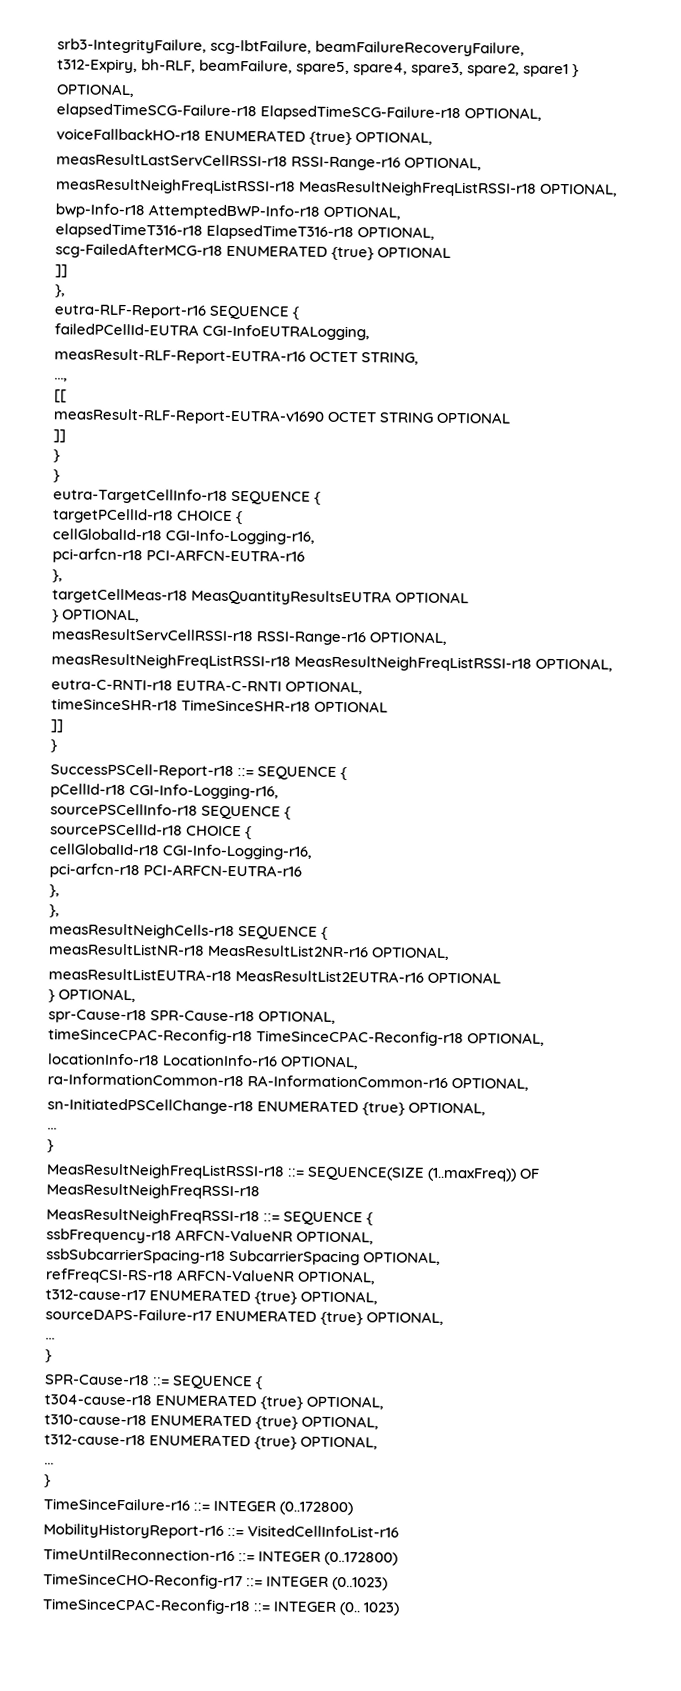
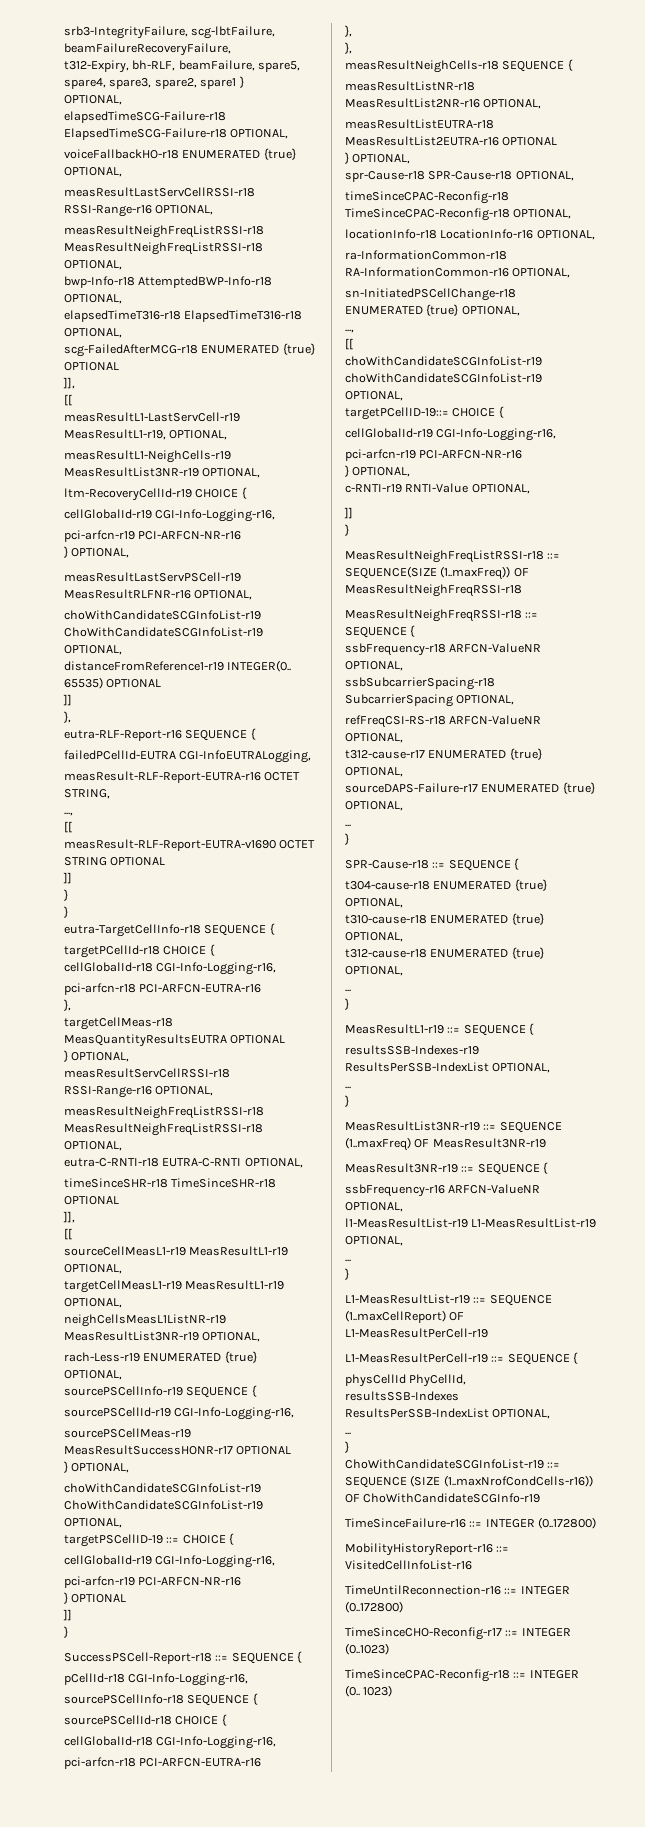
(452, 252) none -> [63,377,75,389] [64,394,72,406] [64,412,240,422] [64,429,228,440] [64,450,231,463] [64,467,261,478] [64,487,247,501] [64,509,276,522] [64,530,242,542] [64,546,130,558] [64,572,241,582] [64,589,253,600] [64,610,261,620] [64,627,263,637] [64,645,122,655] [64,660,292,672] [64,677,162,689] // ]], // [[ // measResultL1-LastServCell-r19 MeasResultL1-r19, OPTIONAL, // measResultL1-NeighCells-r19 MeasResultList3NR-r19 OPTIONAL, // ltm-RecoveryCellId-r19 CHOICE { // cellGlobalId-r19 CGI-Info-Logging-r16, // pci-arfcn-r19 PCI-ARFCN-NR-r16 // } OPTIONAL, // measResultLastServPSCell-r19 MeasResultRLFNR-r16 OPTIONAL, // choWithCandidateSCGInfoList-r19 ChoWithCandidateSCGInfoList-r19 OPTIONAL, // distanceFromReference1-r19 INTEGER(0.. 65535) OPTIONAL
(389, 706) none -> [63,1211,75,1223] [64,1228,72,1240] [64,1246,289,1256] [64,1264,122,1274] [64,1280,285,1293] [64,1298,122,1308] [64,1314,226,1327] [64,1331,261,1342] [64,1351,257,1363] [64,1370,122,1380] [64,1385,257,1398] [64,1407,295,1420] [64,1428,191,1438] [64,1445,292,1455] [64,1461,130,1473] [64,1483,261,1493] [64,1500,263,1510] [64,1518,122,1528] [64,1533,235,1547] [64,1555,276,1568] [64,1576,242,1588] [64,1592,127,1604] // ]], // [[ // sourceCellMeasL1-r19 MeasResultL1-r19 OPTIONAL, // targetCellMeasL1-r19 MeasResultL1-r19 OPTIONAL, // neighCellsMeasL1ListNR-r19 MeasResultList3NR-r19 OPTIONAL, // rach-Less-r19 ENUMERATED {true} OPTIONAL, // sourcePSCellInfo-r19 SEQUENCE { // sourcePSCellId-r19 CGI-Info-Logging-r16, // sourcePSCellMeas-r19 MeasResultSuccessHONR-r17 OPTIONAL // } OPTIONAL, // choWithCandidateSCGInfoList-r19 ChoWithCandidateSCGInfoList-r19 OPTIONAL, // targetPSCellID-19 ::= CHOICE { // cellGlobalId-r19 CGI-Info-Logging-r16, // pci-arfcn-r19 PCI-ARFCN-NR-r16 // } OPTIONAL
[47,1127,57,1130] ... -> [345,329,354,333] [345,338,353,350] [345,356,542,366] [345,373,542,383] [345,391,403,401] [345,406,504,420] [345,428,557,441] [345,449,523,461] [345,465,411,477] [345,483,530,494] [344,507,353,519] ..., // [[ // choWithCandidateSCGInfoList-r19 choWithCandidateSCGInfoList-r19 OPTIONAL, // targetPCellID-19::= CHOICE { // cellGlobalId-r19 CGI-Info-Logging-r16, // pci-arfcn-r19 PCI-ARFCN-NR-r16 // } OPTIONAL, // c-RNTI-r19 RNTI-Value OPTIONAL, // ]]
(51, 1481) none -> [345,1023,535,1036] [345,1045,479,1055] [345,1062,551,1073] [345,1086,351,1089] [345,1095,349,1107] [345,1121,562,1133] [345,1137,546,1151] [345,1162,549,1175] [345,1184,541,1197] [345,1202,403,1212] [345,1218,597,1228] [345,1236,403,1246] [345,1259,351,1262] [345,1268,349,1280] [345,1294,552,1306] [345,1310,465,1323] [345,1328,488,1338] [345,1352,579,1365] [345,1374,467,1387] [345,1391,459,1401] [345,1408,551,1419] [345,1432,351,1435] [345,1441,349,1453] [345,1459,561,1469] [345,1475,593,1488] [345,1493,541,1503] // MeasResultL1-r19 ::= SEQUENCE { // resultsSSB-Indexes-r19 ResultsPerSSB-IndexList OPTIONAL, // ... // } // MeasResultList3NR-r19 ::= SEQUENCE (1..maxFreq) OF MeasResult3NR-r19 // MeasResult3NR-r19 ::= SEQUENCE { // ssbFrequency-r16 ARFCN-ValueNR OPTIONAL, // l1-MeasResultList-r19 L1-MeasResultList-r19 OPTIONAL, // ... // } // L1-MeasResultList-r19 ::= SEQUENCE (1..maxCellReport) OF L1-MeasResultPerCell-r19 // L1-MeasResultPerCell-r19 ::= SEQUENCE { // physCellId PhyCellId, // resultsSSB-Indexes ResultsPerSSB-IndexList OPTIONAL, // ... // } // ChoWithCandidateSCGInfoList-r19 ::= SEQUENCE (SIZE (1..maxNrofCondCells-r16)) OF ChoWithCandidateSCGInfo-r19

